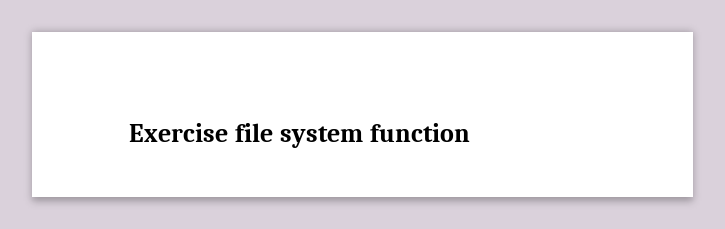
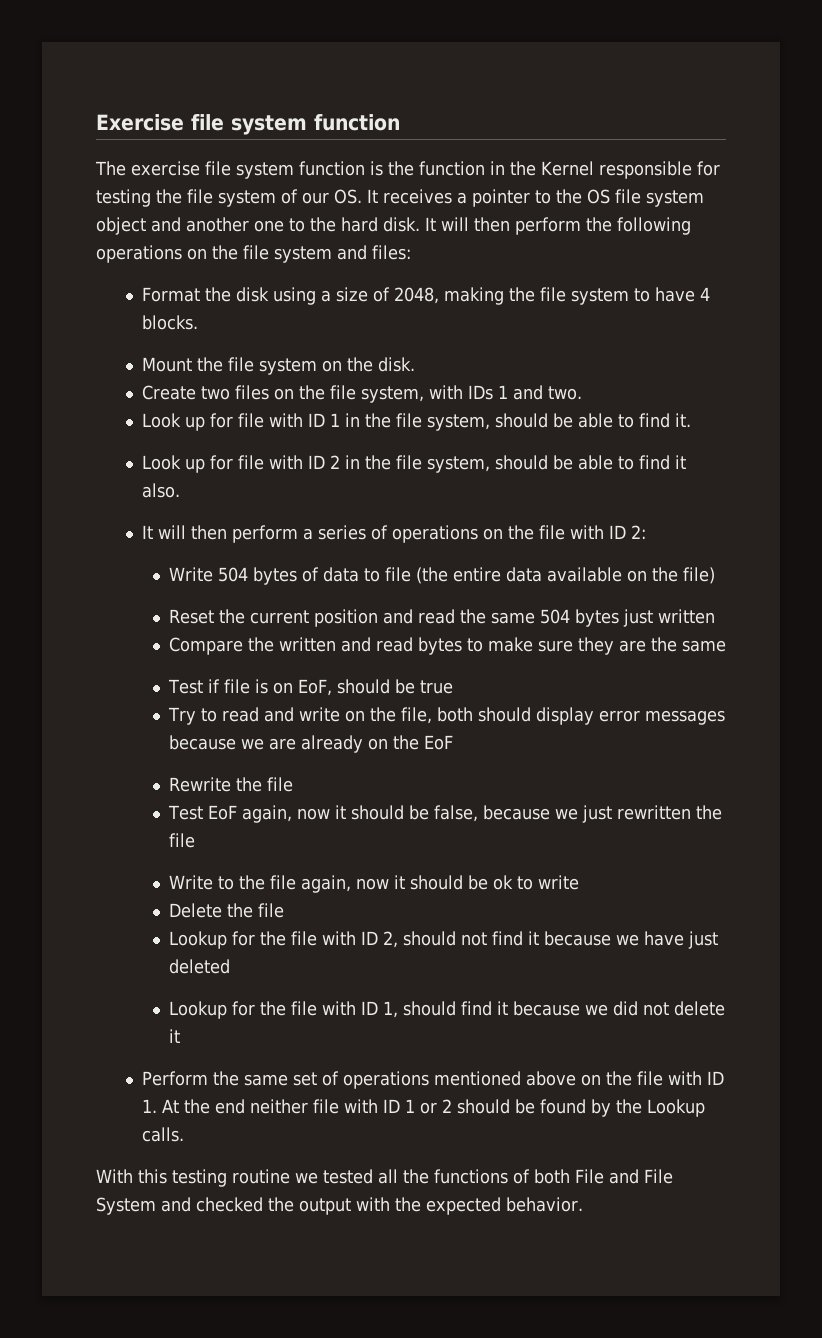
(471, 132) none -> [95,161,720,179] [96,189,704,207] [96,217,691,235] [96,245,411,263] [142,287,711,305] [142,315,199,330] [142,357,416,375] [142,385,583,403] [142,413,692,431] [142,455,687,473] [142,483,181,498] [142,525,647,543] [168,567,715,585] [168,609,715,627] [168,637,726,655] [167,679,453,696] [167,707,725,725] [168,735,453,753] [168,777,293,792] [167,805,722,823] [168,833,195,848] [168,875,579,893] [168,903,284,918] [168,931,718,949] [168,959,230,974] [168,1001,725,1019] [168,1029,180,1043] [142,1071,725,1089] [142,1099,706,1117] [142,1127,185,1142] [96,1169,673,1187] [96,1197,583,1215] // The exercise file system function is the function in the Kernel responsible for testing the file system of our OS. It receives a pointer to the OS file system object and another one to the hard disk. It will then perform the following operations on the file system and files: // Format the disk using a size of 2048, making the file system to have 4 blocks. // Mount the file system on the disk. // Create two files on the file system, with IDs 1 and two. // Look up for file with ID 1 in the file system, should be able to find it. // Look up for file with ID 2 in the file system, should be able to find it also. // It will then perform a series of operations on the file with ID 2: // Write 504 bytes of data to file (the entire data available on the file) // Reset the current position and read the same 504 bytes just written // Compare the written and read bytes to make sure they are the same // Test if file is on EoF, should be true // Try to read and write on the file, both should display error messages because we are already on the EoF // Rewrite the file // Test EoF again, now it should be false, because we just rewritten the file // Write to the file again, now it should be ok to write // Delete the file // Lookup for the file with ID 2, should not find it because we have just deleted // Lookup for the file with ID 1, should find it because we did not delete it // Perform the same set of operations mentioned above on the file with ID 1. At the end neither file with ID 1 or 2 should be found by the Lookup calls. // With this testing routine we tested all the functions of both File and File System and checked the output with the expected behavior.

